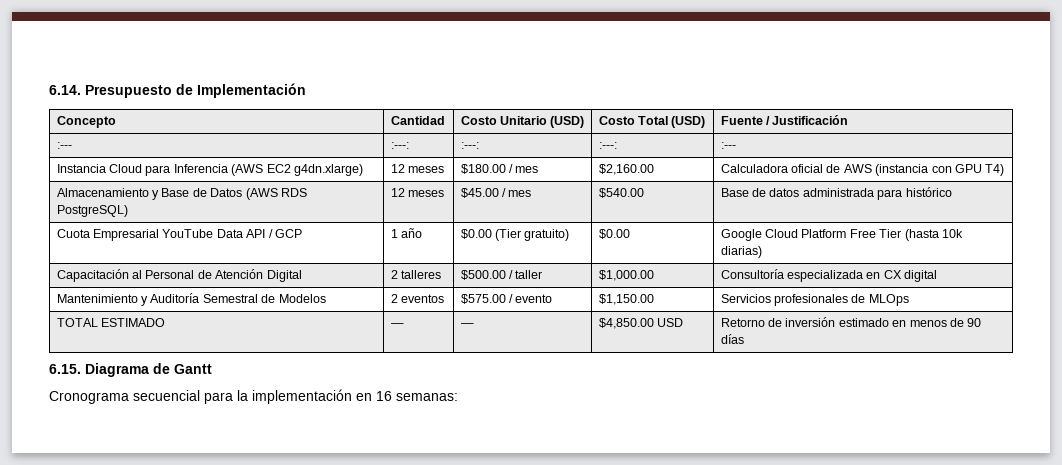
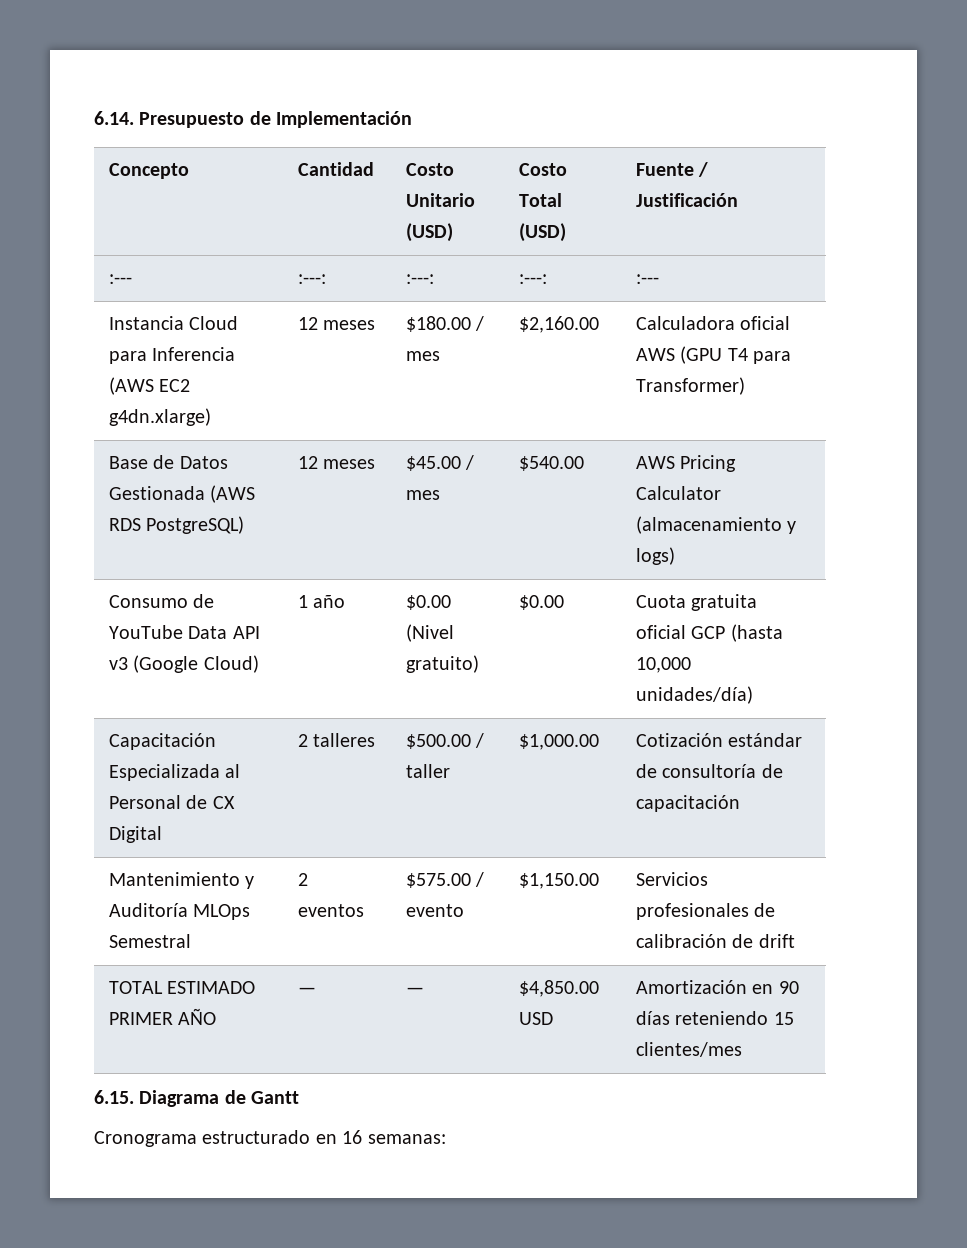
[826,164,1005,176] [56,188,159,200] de AWS (instancia con GPU T4) // Almacenamiento y -> [635,346,792,364] [635,377,745,395] AWS (GPU T4 para Transformer) //
(243, 192) none -> [108,486,205,500] Gestionada
[720,187,952,200] [56,229,302,241] Base de datos administrada para histórico // Cuota Empresarial YouTube Data API / GCP -> [635,455,737,472] [635,486,721,500] [635,516,797,534] [635,547,675,565] [108,594,215,608] [108,625,260,639] [108,655,259,673] AWS Pricing Calculator (almacenamiento y logs) // Consumo de YouTube Data API v3 (Google Cloud)
[494,229,521,241] (Tier -> [405,624,454,642] (Nivel
[720,229,963,241] [720,246,762,258] Google Cloud Platform Free Tier (hasta 10k diarias) -> [635,594,758,611] [635,624,783,642] [635,657,691,673] [635,686,753,704] Cuota gratuita oficial GCP (hasta 10,000 unidades/día)
(129, 275) none -> [108,764,220,781] Especializada
[215,269,264,279] Atención -> [212,796,235,809] CX
[720,269,938,282] Consultoría especializada en CX digital -> [635,733,803,747] [635,764,783,778] [635,795,740,812] Cotización estándar de consultoría de capacitación
(200, 298) none -> [193,904,251,920] MLOps
[261,294,326,303] de Modelos -> (191, 941) none
[868,294,909,306] MLOps -> [635,934,795,948] calibración de drift
(165, 322) none -> [108,1008,217,1025] PRIMER AÑO
[720,317,964,327] Retorno de inversión estimado en menos de -> [635,980,774,994] Amortización en
(744, 339) none -> [675,1011,794,1025] [635,1042,742,1057] reteniendo 15 clientes/mes
[133,389,352,404] secuencial para la implementación -> [202,1130,311,1144] estructurado

